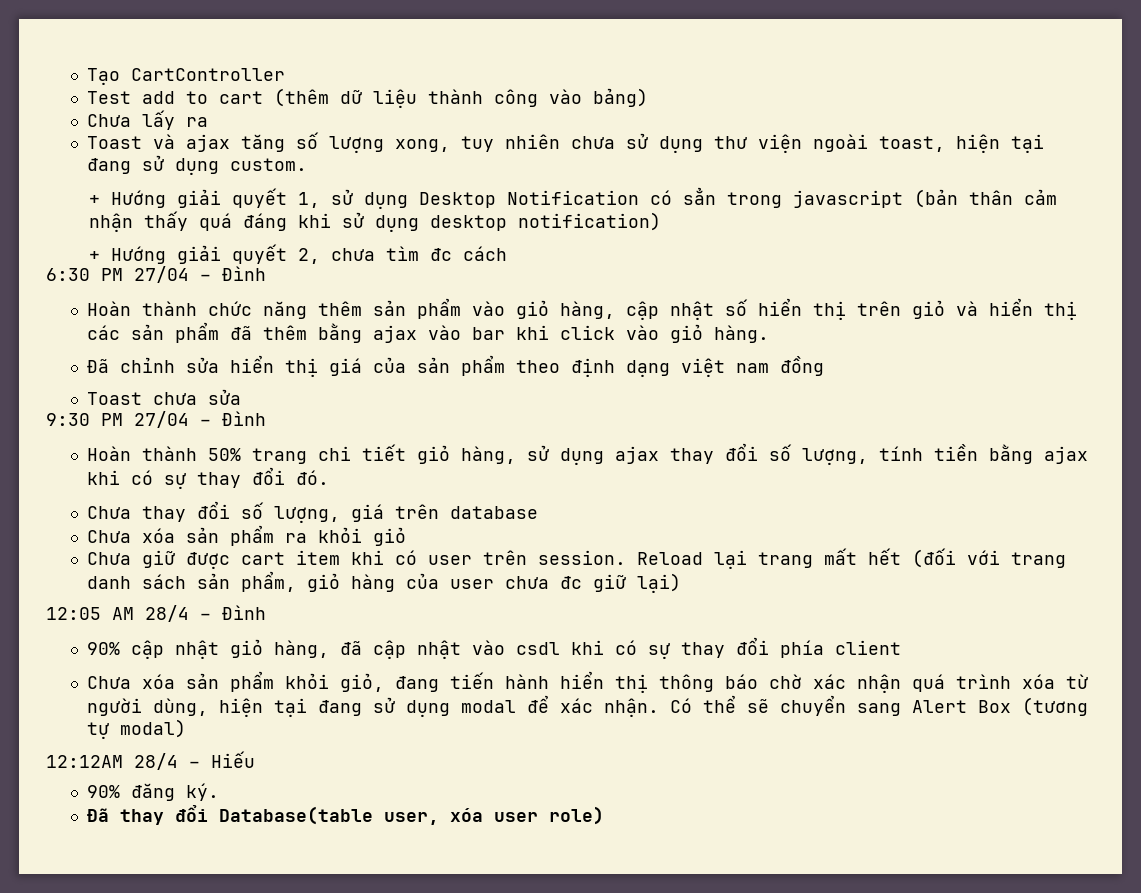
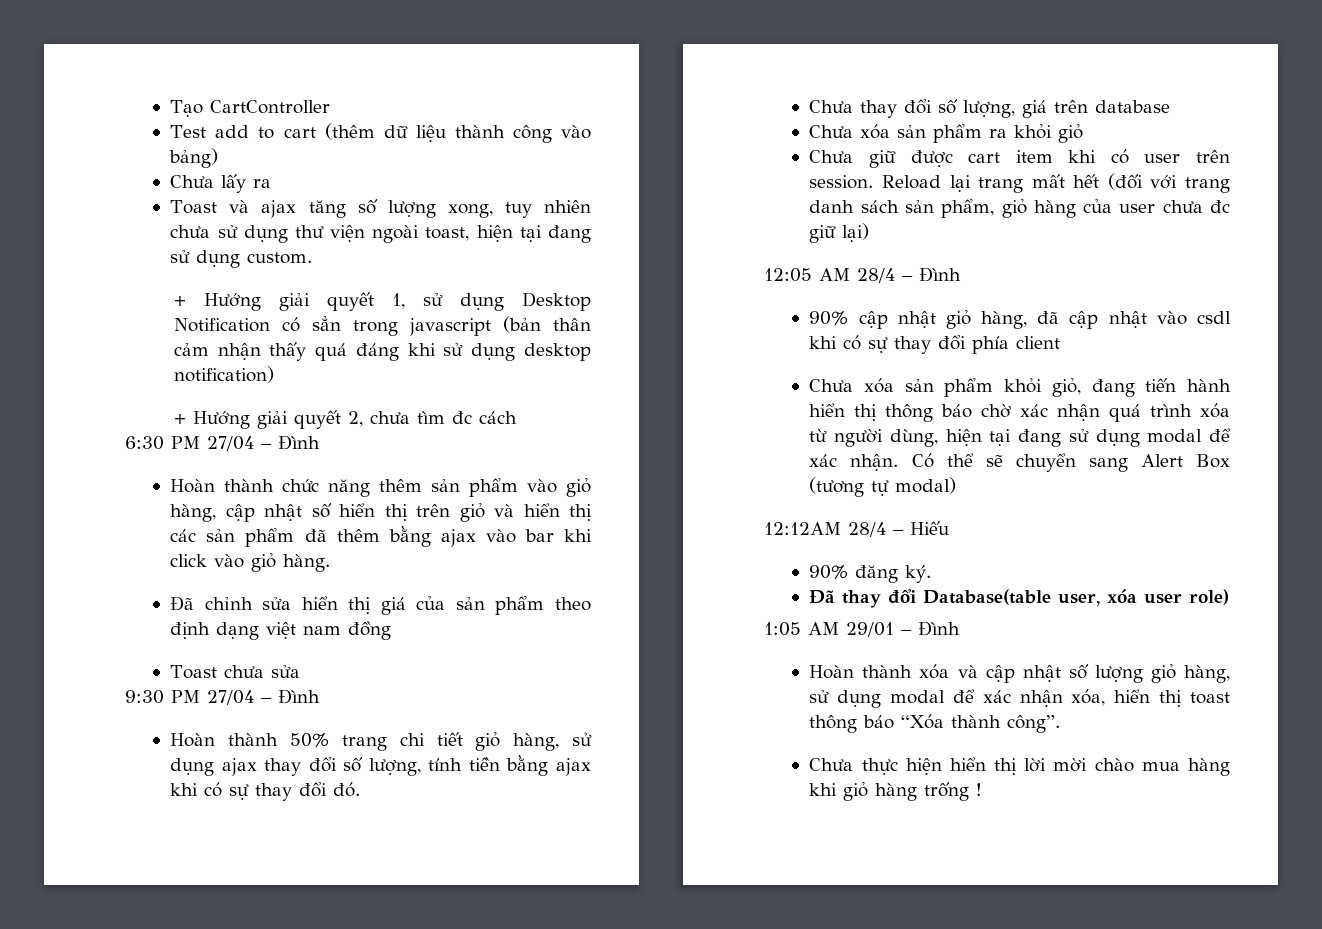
(605, 815) none -> [764,621,960,637] [809,664,1230,683] [809,689,1230,708] [809,714,1061,733] [809,757,1230,776] [809,782,983,801] // 1:05 AM 29/01 – Đình // Hoàn thành xóa và cập nhật số lượng giỏ hàng, sử dụng modal để xác nhận xóa, hiển thị toast thông báo “Xóa thành công”. // Chưa thực hiện hiển thị lời mời chào mua hàng khi giỏ hàng trống !

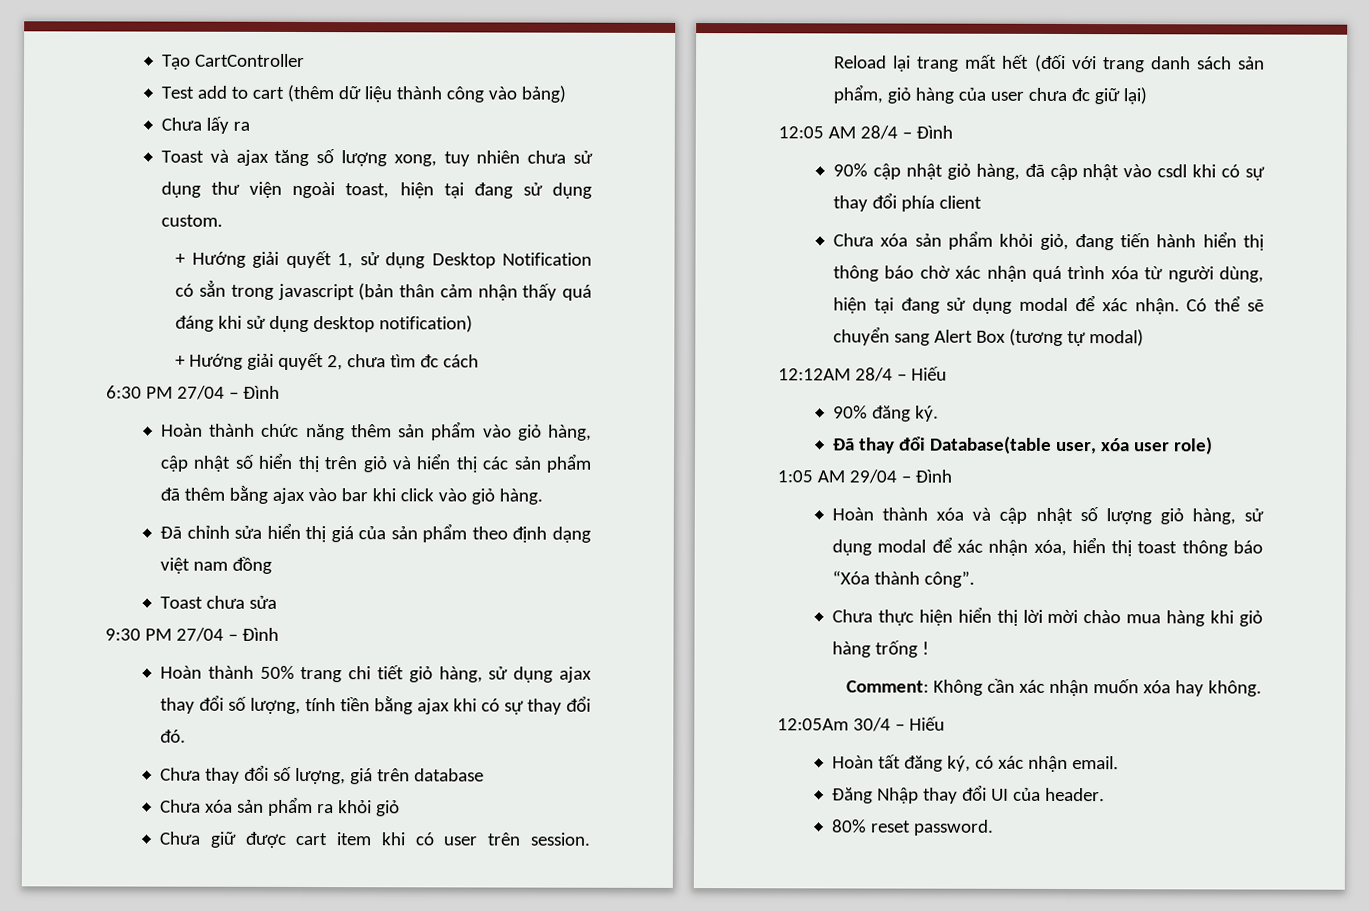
[846,622,894,637] 29/01 -> [848,469,897,484] 29/04
(983, 789) none -> [846,678,1263,697] [777,716,945,732] [832,754,1120,773] [832,784,1106,804] [832,819,995,836] // Comment: Không cần xác nhận muốn xóa hay không. // 12:05Am 30/4 – Hiếu // Hoàn tất đăng ký, có xác nhận email. // Đăng Nhập thay đổi UI của header. // 80% reset password.

